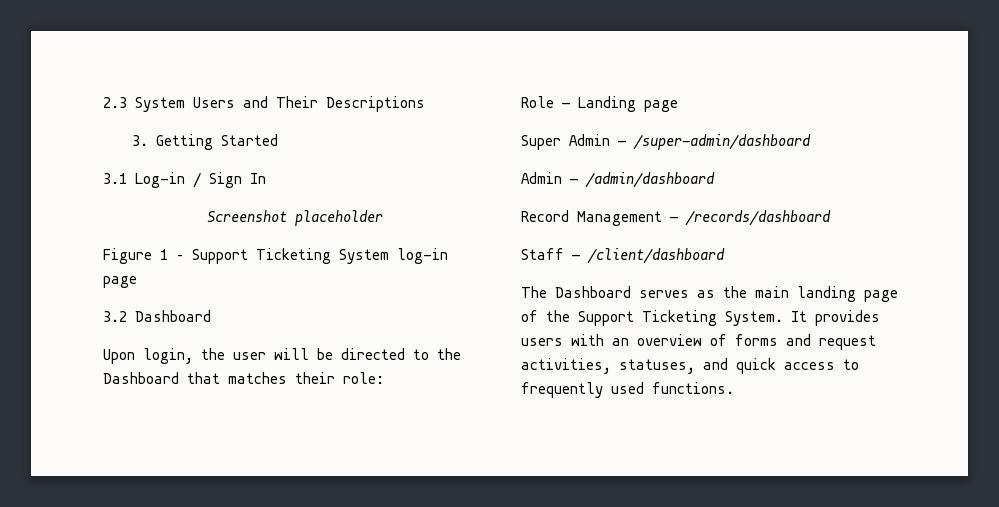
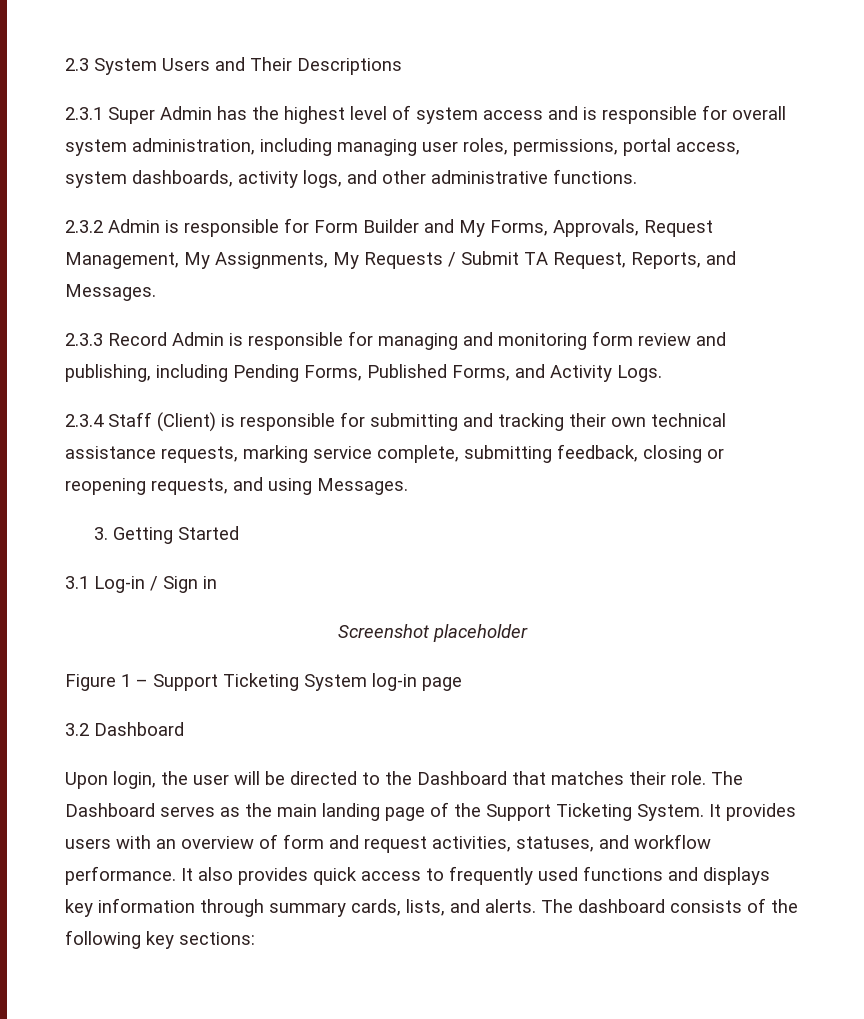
(425, 104) none -> [65,105,786,124] [65,138,740,156] [65,169,637,188] [65,218,713,237] [65,251,736,269] [65,284,156,301] [65,331,726,350] [65,364,662,382] [65,412,726,432] [65,444,724,463] [65,477,408,495] // 2.3.1 Super Admin has the highest level of system access and is responsible for overall system administration, including managing user roles, permissions, portal access, system dashboards, activity logs, and other administrative functions. // 2.3.2 Admin is responsible for Form Builder and My Forms, Approvals, Request Management, My Assignments, My Requests / Submit TA Request, Reports, and Messages. // 2.3.3 Record Admin is responsible for managing and monitoring form review and publishing, including Pending Forms, Published Forms, and Activity Logs. // 2.3.4 Staff (Client) is responsible for submitting and tracking their own technical assistance requests, marking service complete, submitting feedback, closing or reopening requests, and using Messages.
[250,173,266,184] In -> [203,576,217,589] in
[343,372,384,384] [521,96,678,112] [521,134,811,150] [521,172,715,188] [521,210,831,226] [521,248,725,264] role: // Role — Landing page // Super Admin — /super-admin/dashboard // Admin — /admin/dashboard // Record Management — /records/dashboard // Staff — /client/dashboard // -> [671,771,706,785] role.
[735,334,778,346] forms -> [283,834,324,849] form
(728, 364) none -> [634,834,711,849] [65,866,308,885] workflow performance. It also provides
[652,382,734,394] functions. -> [583,866,770,885] [65,898,798,917] [65,930,255,949] functions and displays key information through summary cards, lists, and alerts. The dashboard consists of the following key sections:

